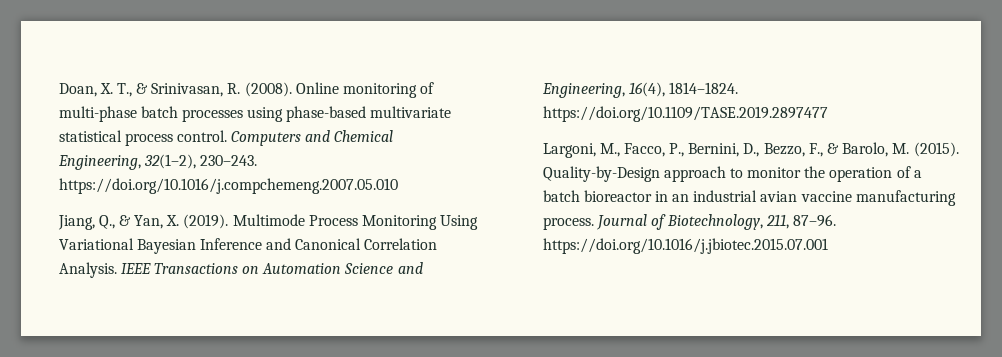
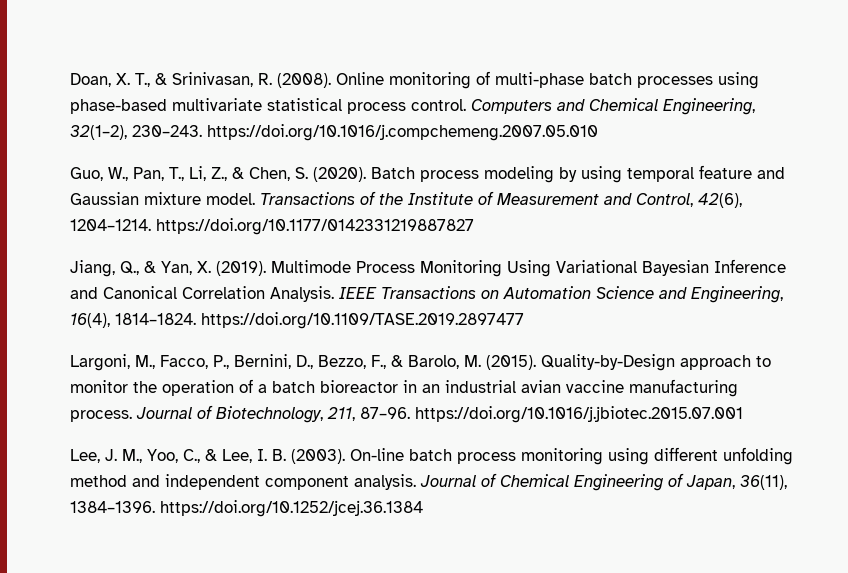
(398, 186) none -> [70,165,786,183] [70,191,743,208] [70,218,475,235] // Guo, W., Pan, T., Li, Z., & Chen, S. (2020). Batch process modeling by using temporal feature and Gaussian mixture model. Transactions of the Institute of Measurement and Control, 42(6), 1204–1214. https://doi.org/10.1177/0142331219887827
(828, 246) none -> [70,447,794,465] [70,473,788,491] [70,500,424,517] // Lee, J. M., Yoo, C., & Lee, I. B. (2003). On-line batch process monitoring using different unfolding method and independent component analysis. Journal of Chemical Engineering of Japan, 36(11), 1384–1396. https://doi.org/10.1252/jcej.36.1384

